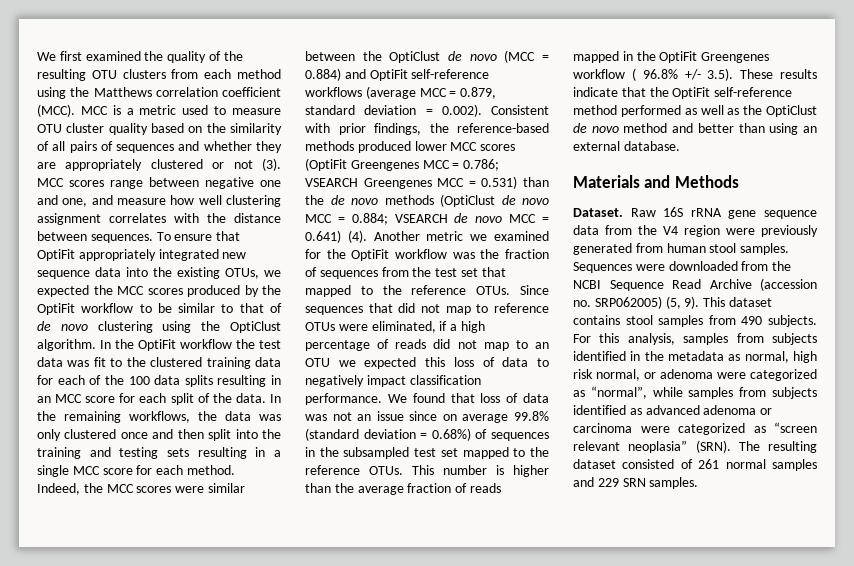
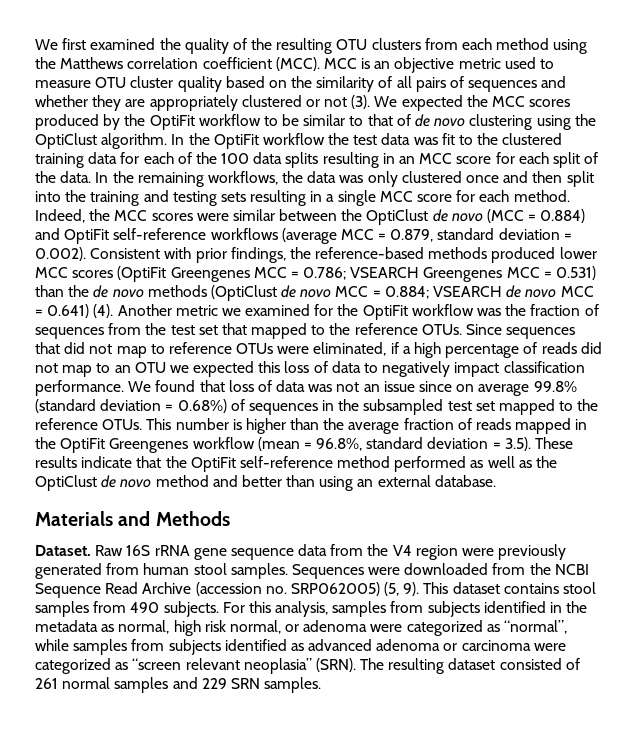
[126,108,134,115] a -> [374,57,455,73] an objective
[37,177,281,189] [37,195,281,207] [37,213,281,225] [37,231,241,243] [37,249,247,261] [37,267,281,279] MCC scores range between negative one and one, and measure how well clustering assignment correlates with the distance between sequences. To ensure that OptiFit appropriately integrated new sequence data into the existing OTUs, we -> [374,96,398,107] We
[631,68,701,81] ( 96.8% +/- -> [257,437,501,451] (mean = 96.8%, standard deviation =

